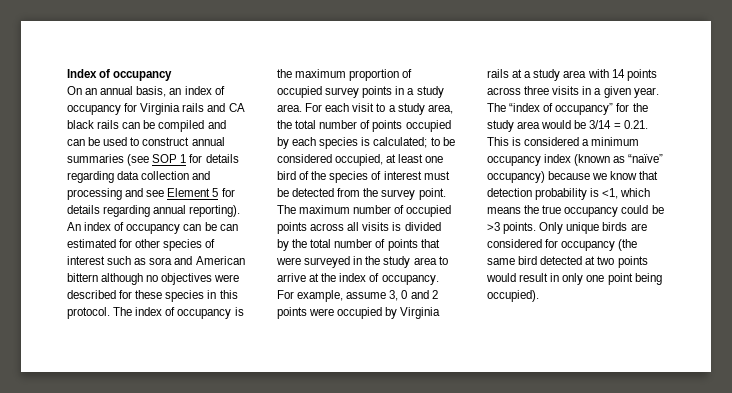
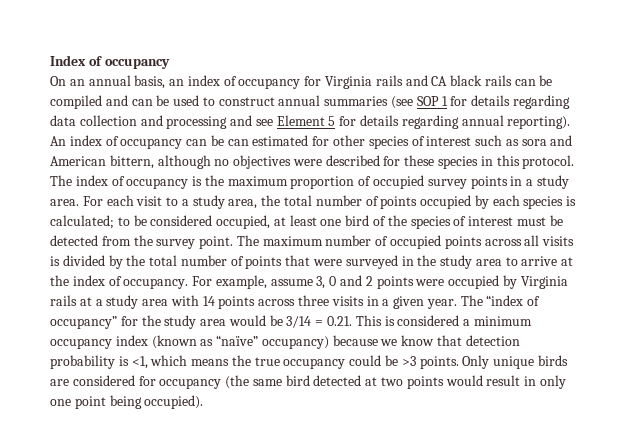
[67,273,98,282] bittern -> [109,155,154,169] bittern,

